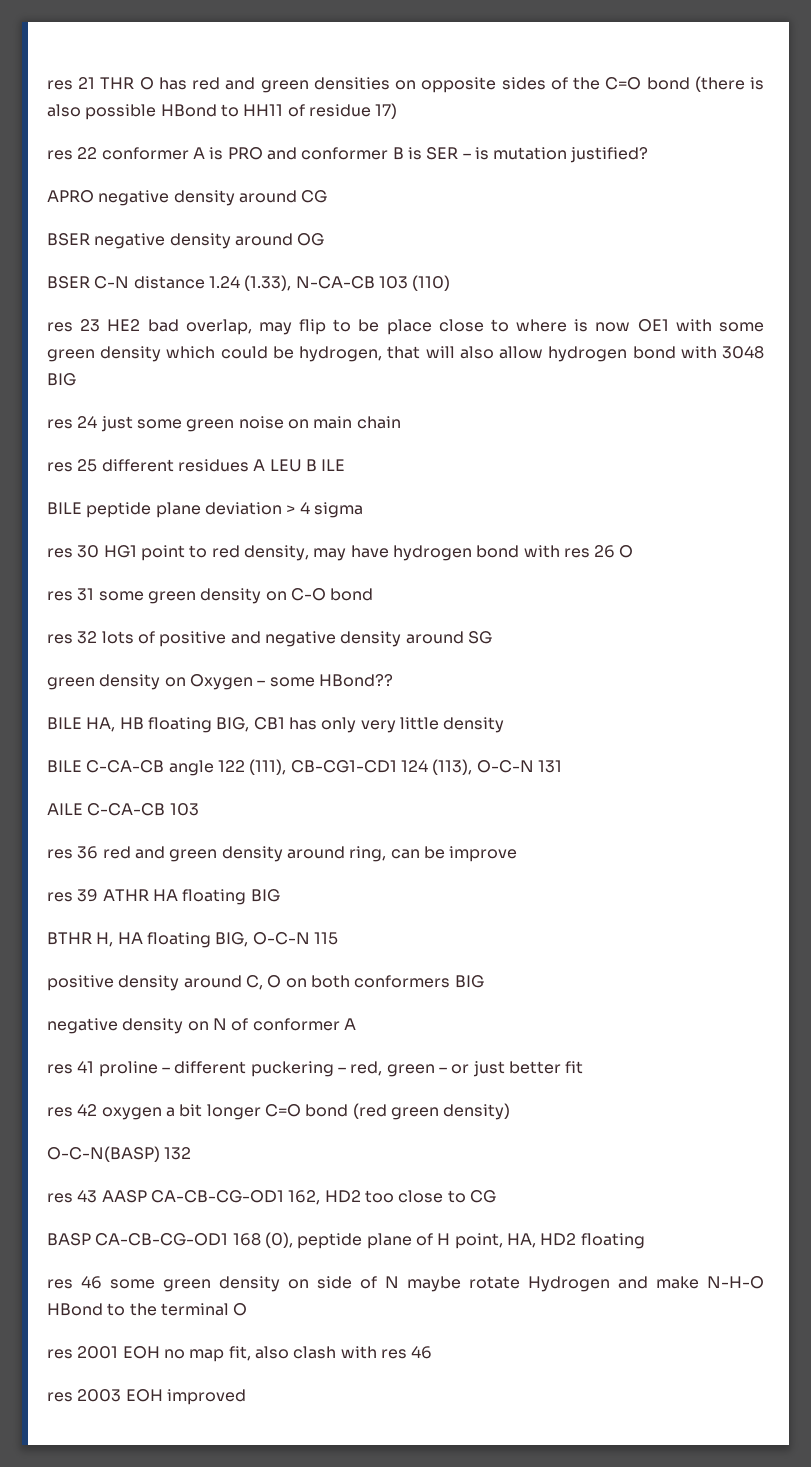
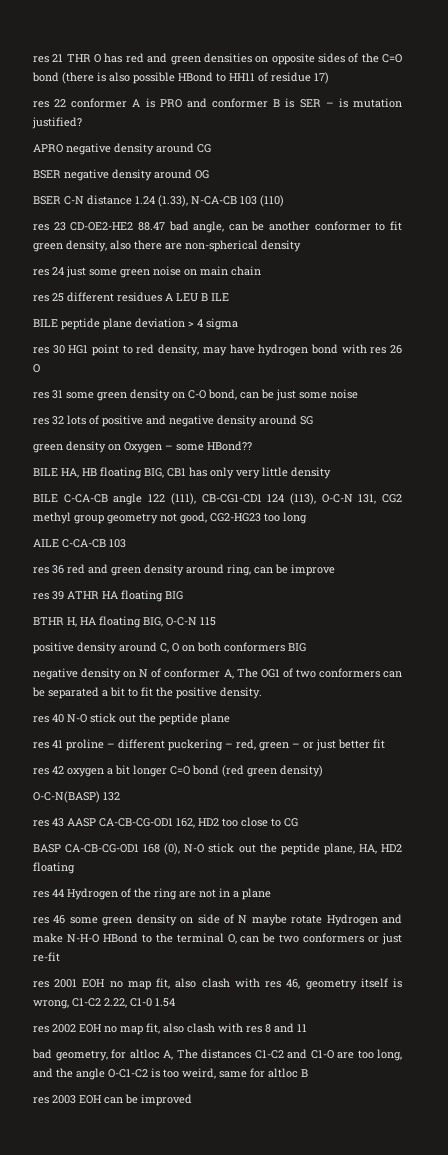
[107,319,764,335] [47,346,765,362] [47,373,76,386] HE2 bad overlap, may flip to be place close to where is now OE1 with some green density which could be hydrogen, that will also allow hydrogen bond with 3048 BIG -> [70,221,402,233] [33,240,301,252] CD-OE2-HE2 88.47 bad angle, can be another conformer to fit green density, also there are non-spherical density
[330,588,374,601] bond -> [208,389,358,401] bond, can be just some noise
[537,760,562,773] 131 -> [358,494,402,504] [33,512,307,524] 131, CG2 methyl group geometry not good, CG2-HG23 too long
[343,1018,356,1030] A -> [223,668,402,679] [32,687,262,699] [33,713,230,725] A, The OG1 of two conformers can be separated a bit to fit the positive density. // res 40 N-O stick out the peptide plane
[297,1233,645,1249] peptide plane of H point, HA, HD2 floating -> [184,843,402,855] [33,862,75,874] [33,888,271,900] N-O stick out the peptide plane, HA, HD2 floating // res 44 Hydrogen of the ring are not in a plane
[233,1303,248,1316] O -> [227,933,403,945] [33,952,60,962] O, can be two conformers or just re-fit
[411,1346,433,1359] 46 -> [286,978,402,990] [33,998,175,1009] [33,1023,307,1035] [32,1049,402,1061] [33,1068,308,1080] 46, geometry itself is wrong, C1-C2 2.22, C1-0 1.54 // res 2002 EOH no map fit, also clash with res 8 and 11 // bad geometry, for altloc A, The distances C1-C2 and C1-O are too long, and the angle O-C1-C2 is too weird, same for altloc B
(163, 1395) none -> [104,1094,138,1104] can be

